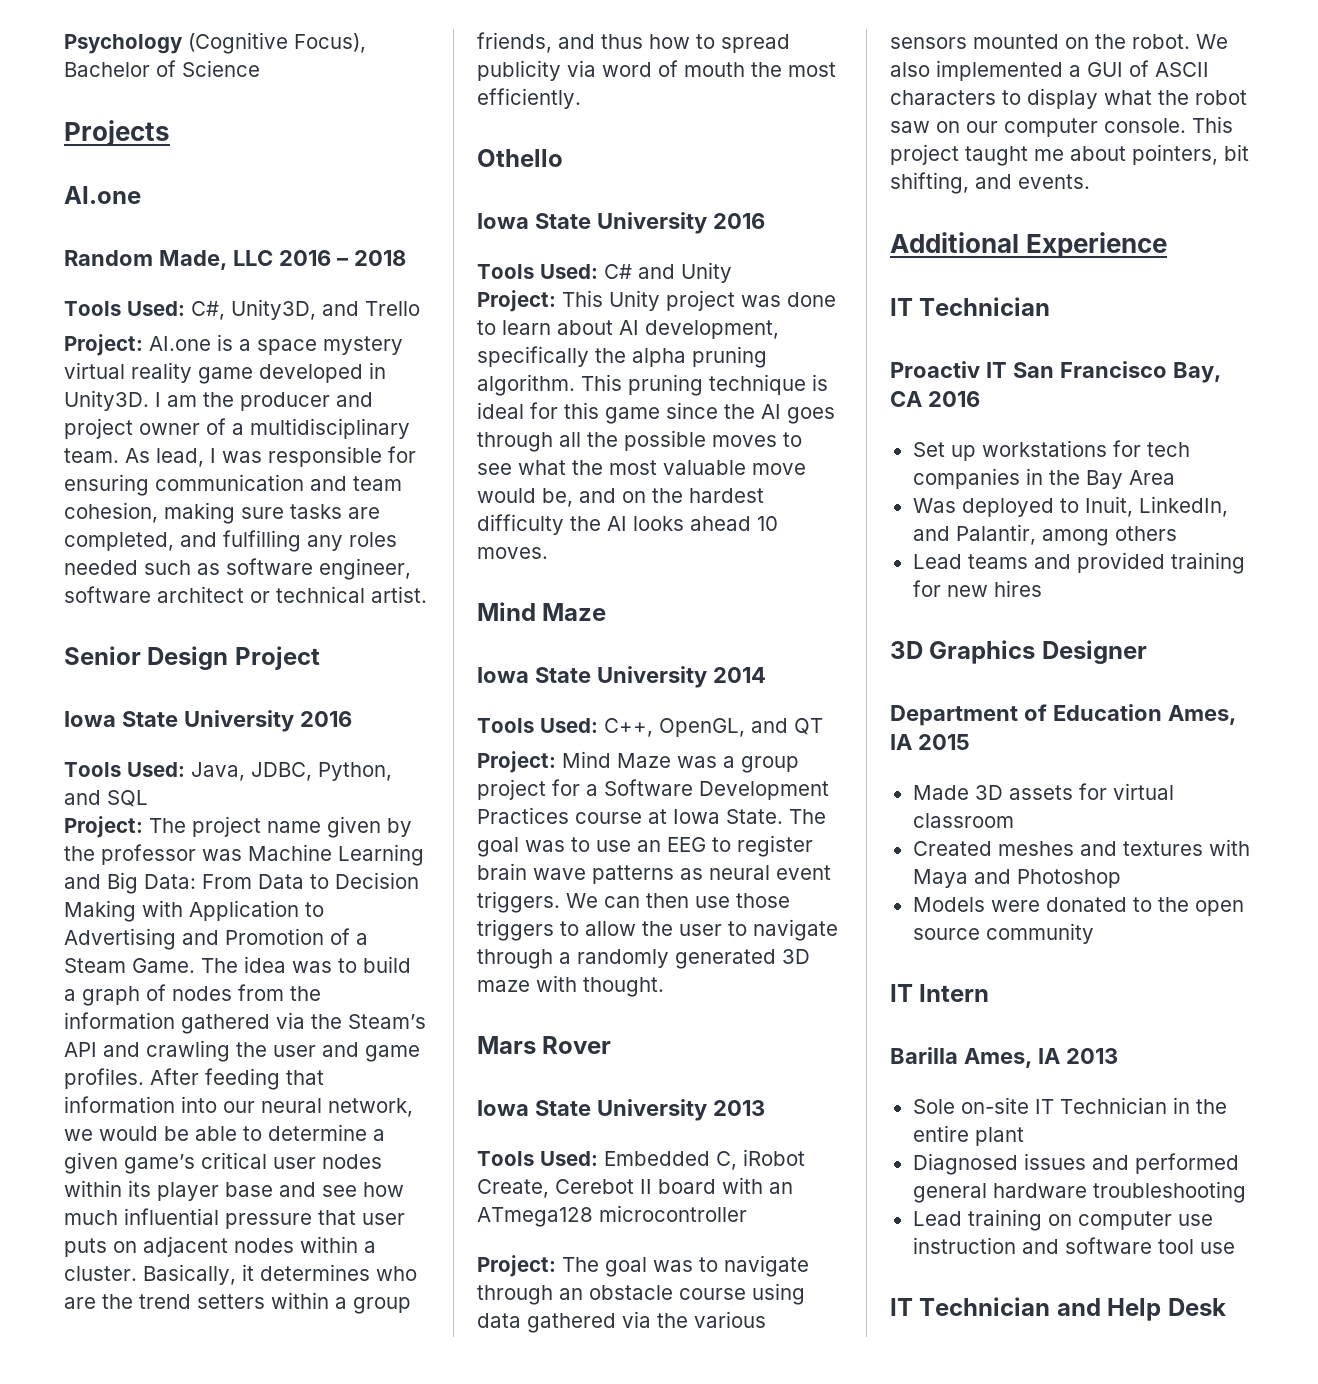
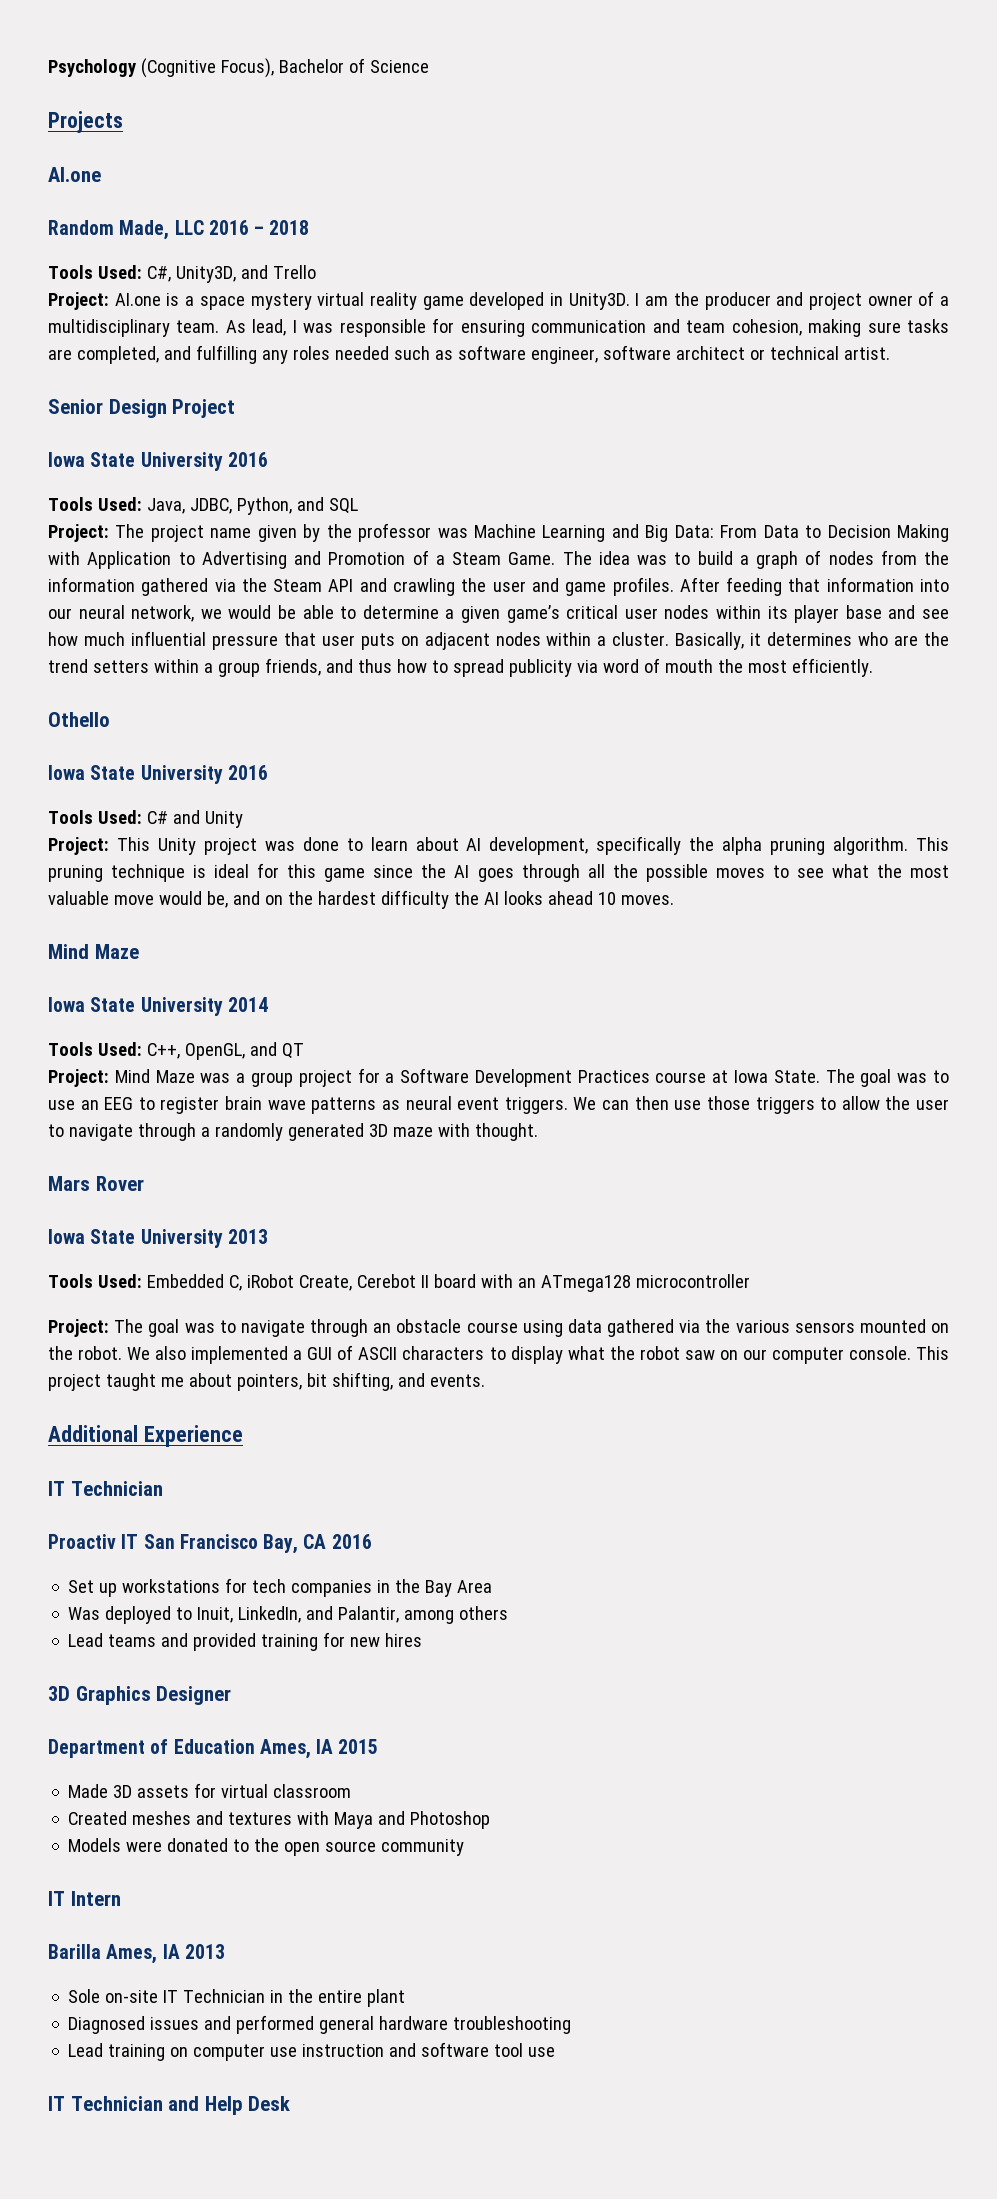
[348,1014,426,1029] Steam’s -> [273,579,323,592] Steam

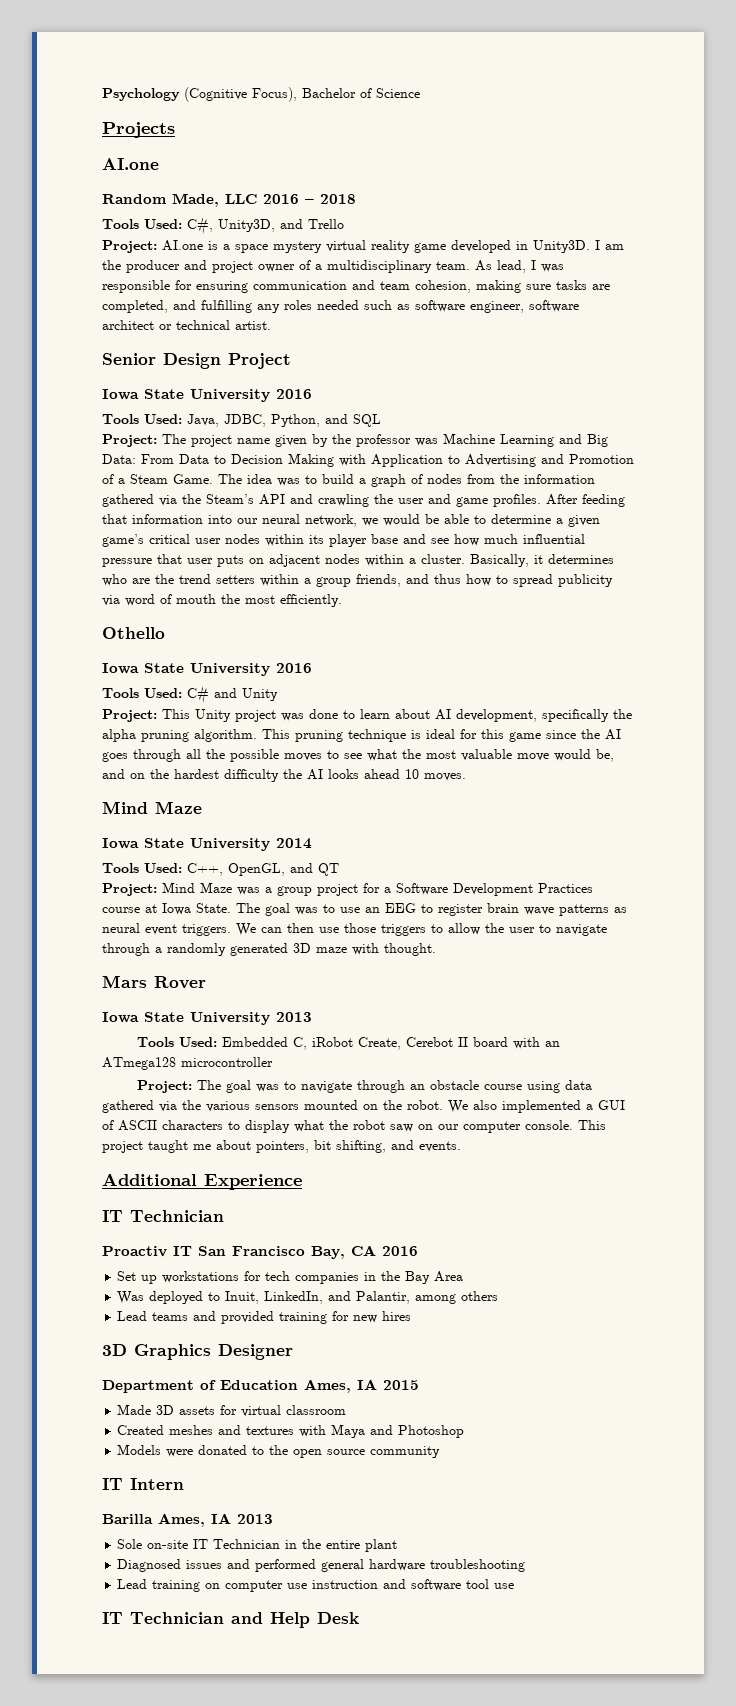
[273,579,323,592] Steam -> [206,494,254,504] Steam’s

